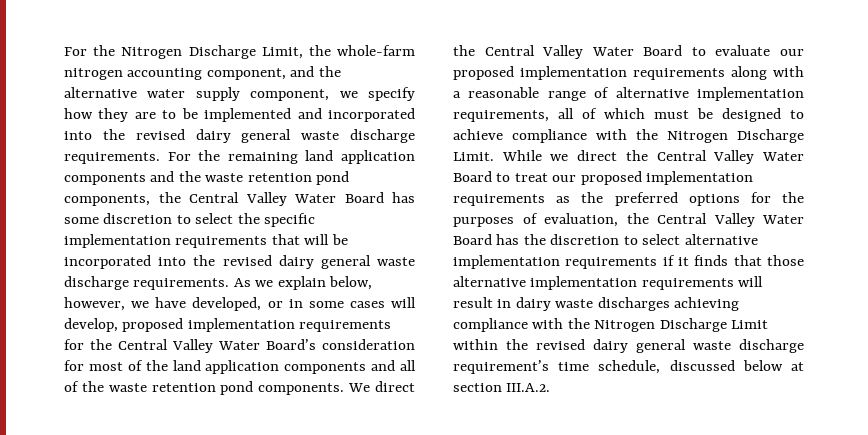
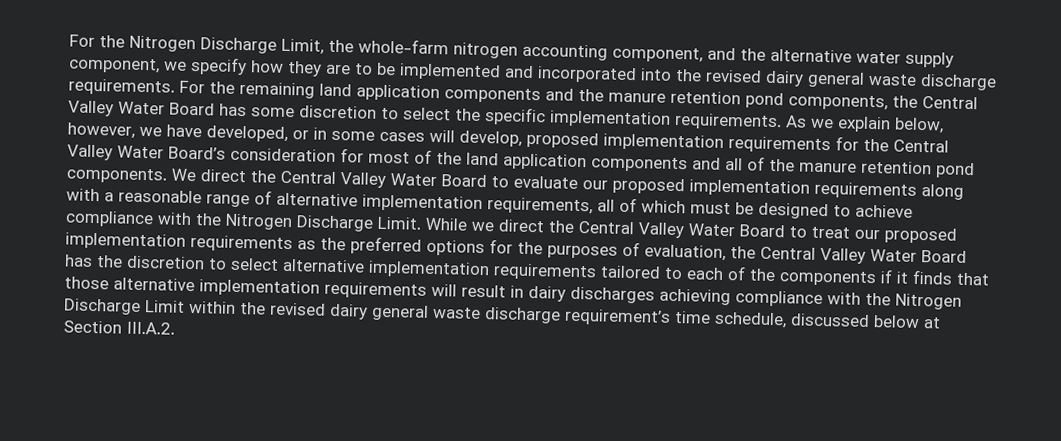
[205,173,244,182] waste -> [608,92,666,103] manure
[175,234,348,248] [64,255,415,269] [64,276,129,290] requirements that will be incorporated into the revised dairy general waste discharge -> (671, 119) none
[108,383,147,392] waste -> [799,162,857,173] manure
(658, 263) none -> [600,265,877,287] tailored to each of the components
[555,299,594,308] waste -> (566, 293) none
[453,383,502,392] section -> [63,320,122,334] Section

